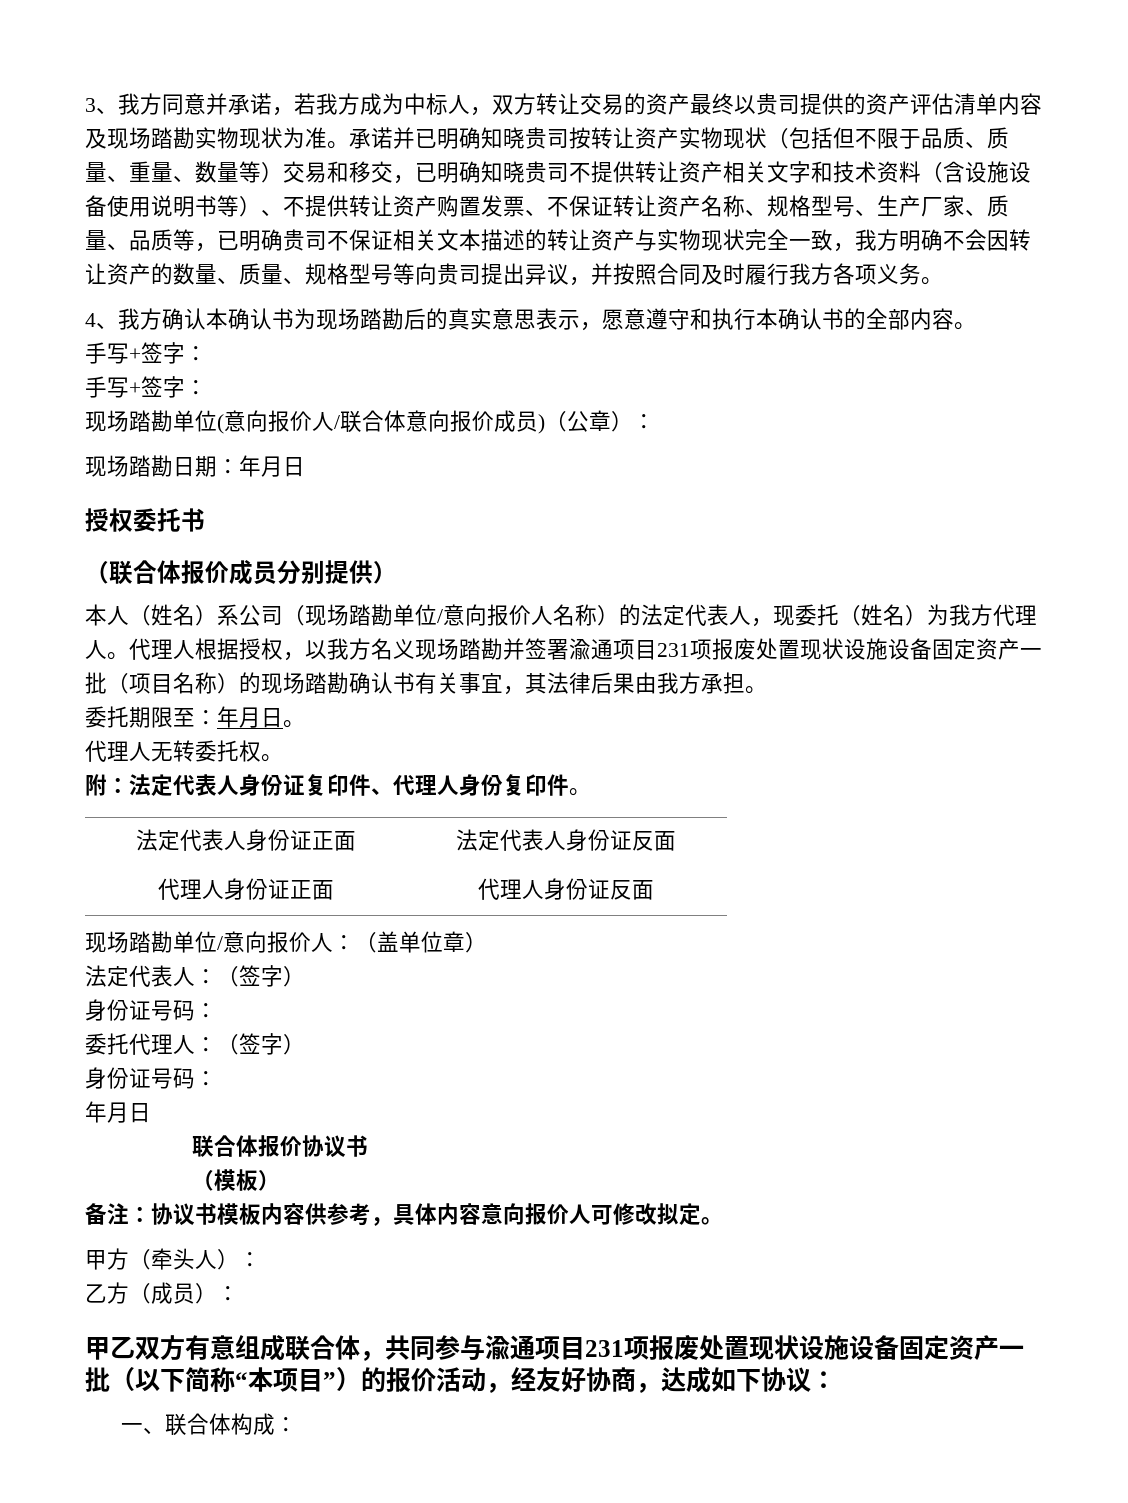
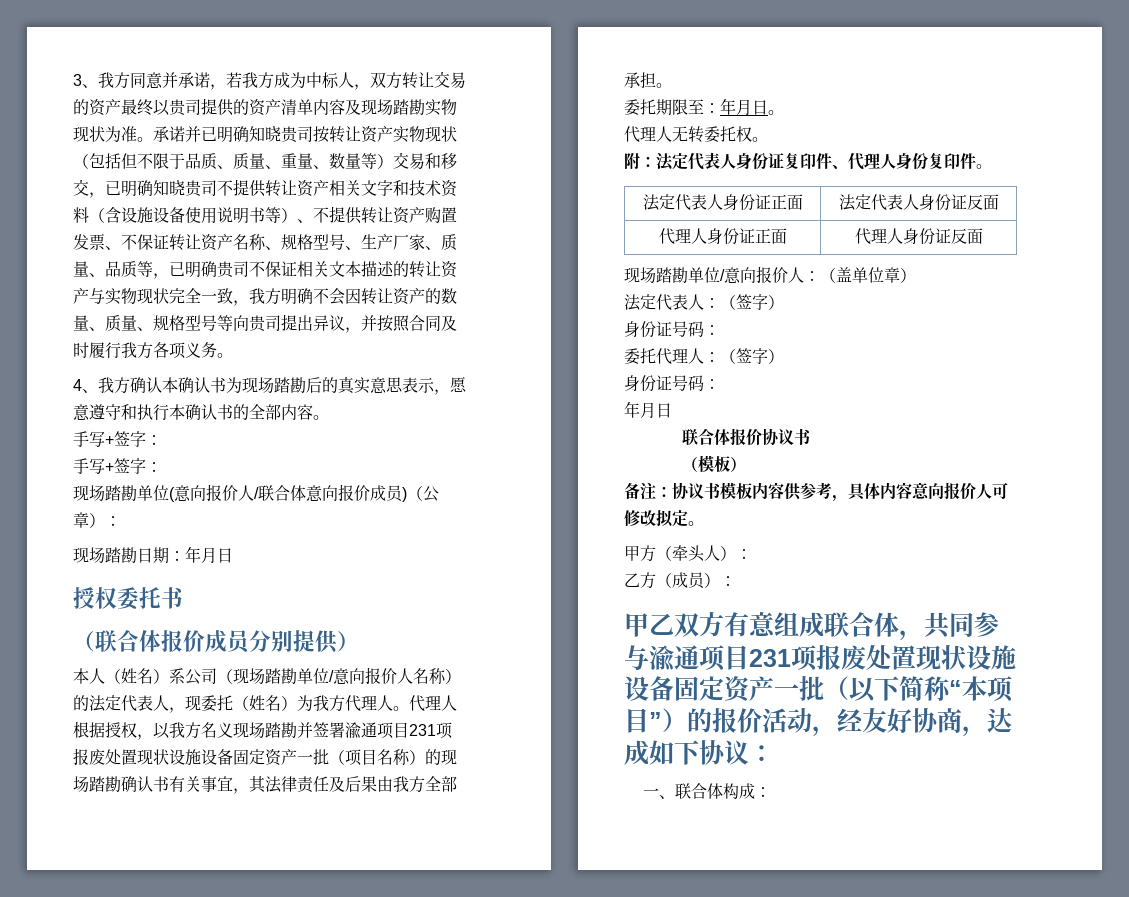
[910,93,954,115] 评估 -> (281, 107) none
(591, 683) none -> [297,776,345,793] 责任及
(701, 683) none -> [425,776,457,792] 全部

